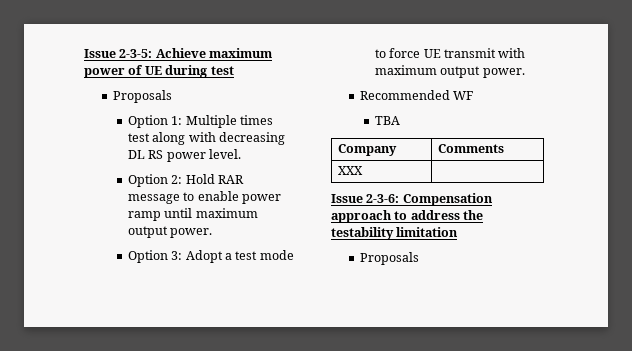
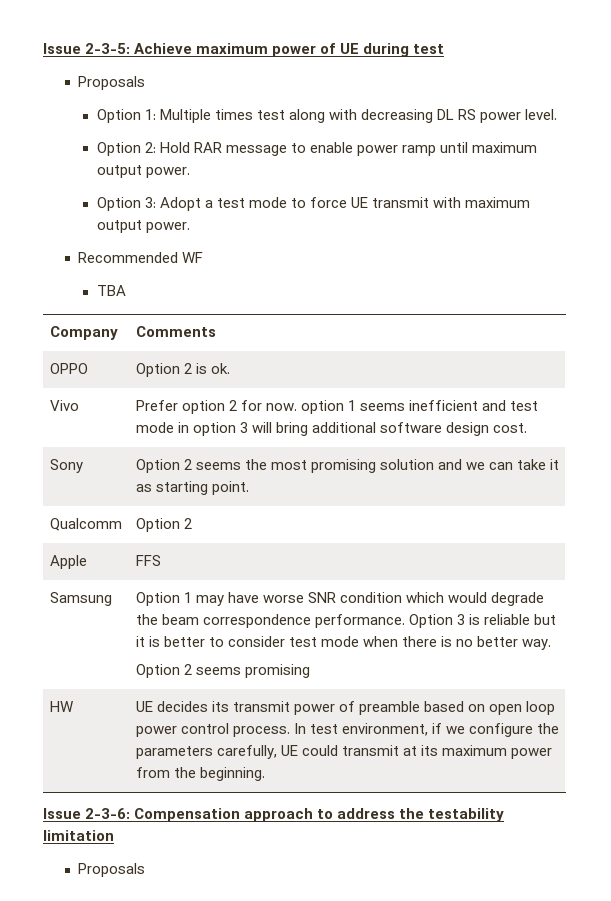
[338,166,364,175] XXX | -> [49,363,88,374] [135,363,230,377] [49,400,79,411] [135,400,539,414] [135,422,528,436] [49,459,83,473] [135,459,560,473] [135,481,249,495] [49,518,122,531] [135,518,192,532] [49,555,87,569] [135,555,161,566] [49,592,112,606] [135,592,545,606] [135,614,557,628] [135,636,552,650] [135,664,310,678] [49,701,73,712] [135,701,556,715] [135,723,560,737] [135,745,553,759] [135,767,265,781] OPPO | Option 2 is ok. // Vivo | Prefer option 2 for now. option 1 seems inefficient and test mode in option 3 will bring additional software design cost. // Sony | Option 2 seems the most promising solution and we can take it as starting point. // Qualcomm | Option 2 // Apple | FFS // Samsung | Option 1 may have worse SNR condition which would degrade the beam correspondence performance. Option 3 is reliable but it is better to consider test mode when there is no better way. // Option 2 seems promising // HW | UE decides its transmit power of preamble based on open loop power control process. In test environment, if we configure the parameters carefully, UE could transmit at its maximum power from the beginning.

